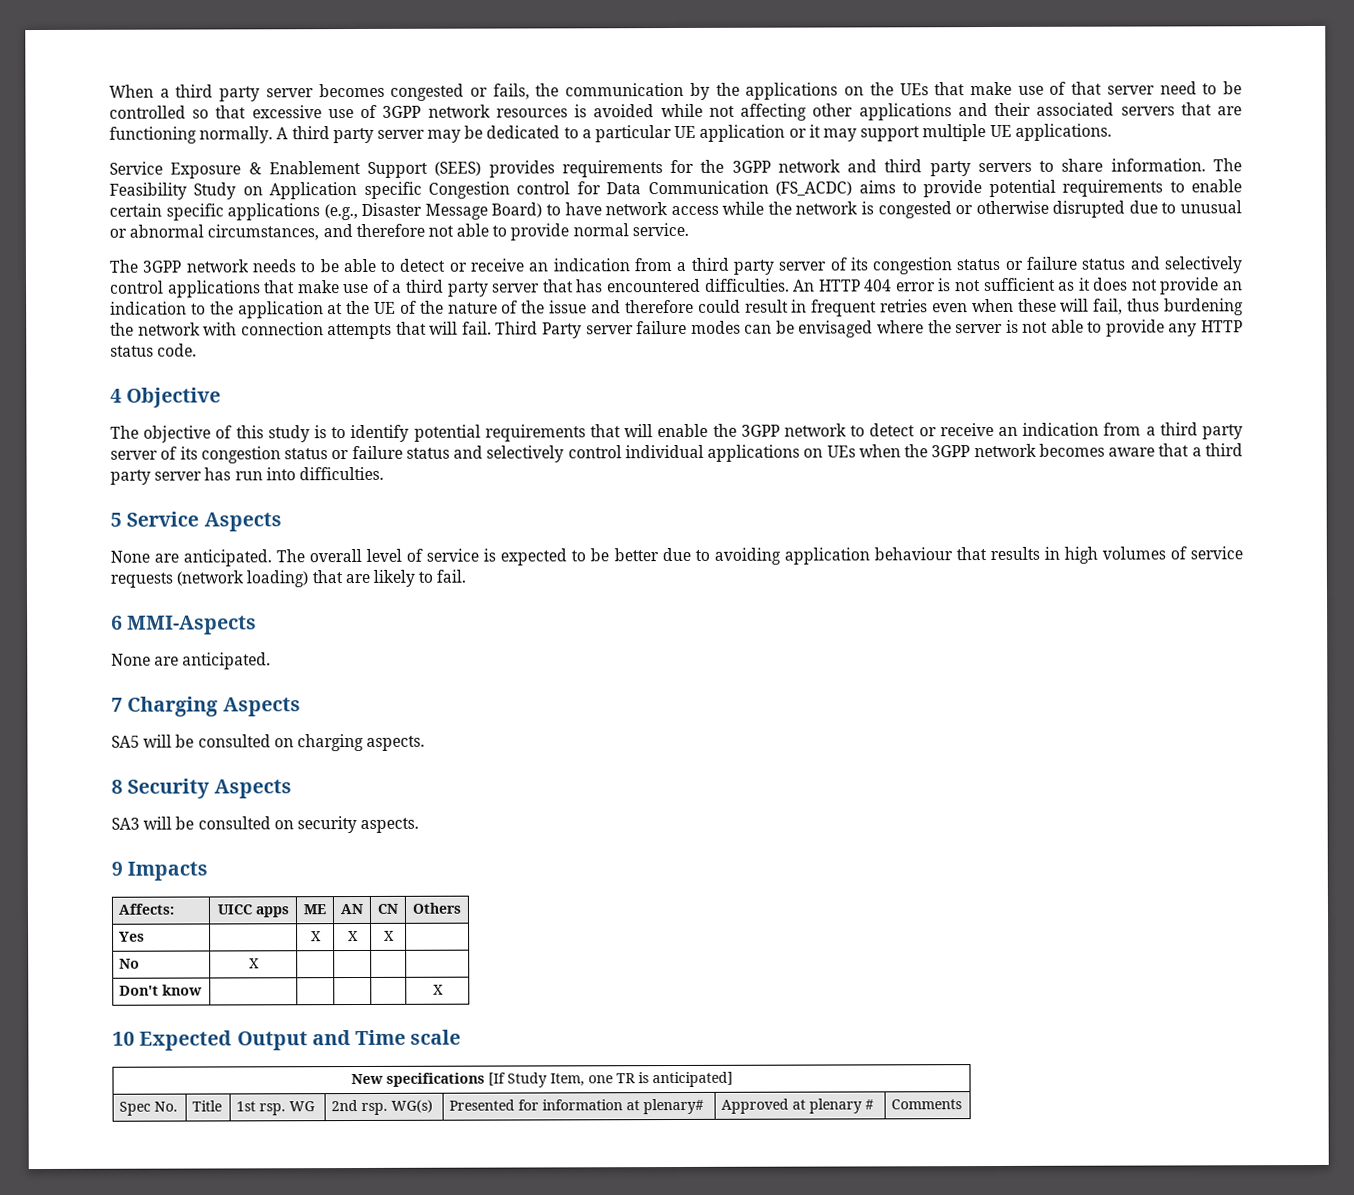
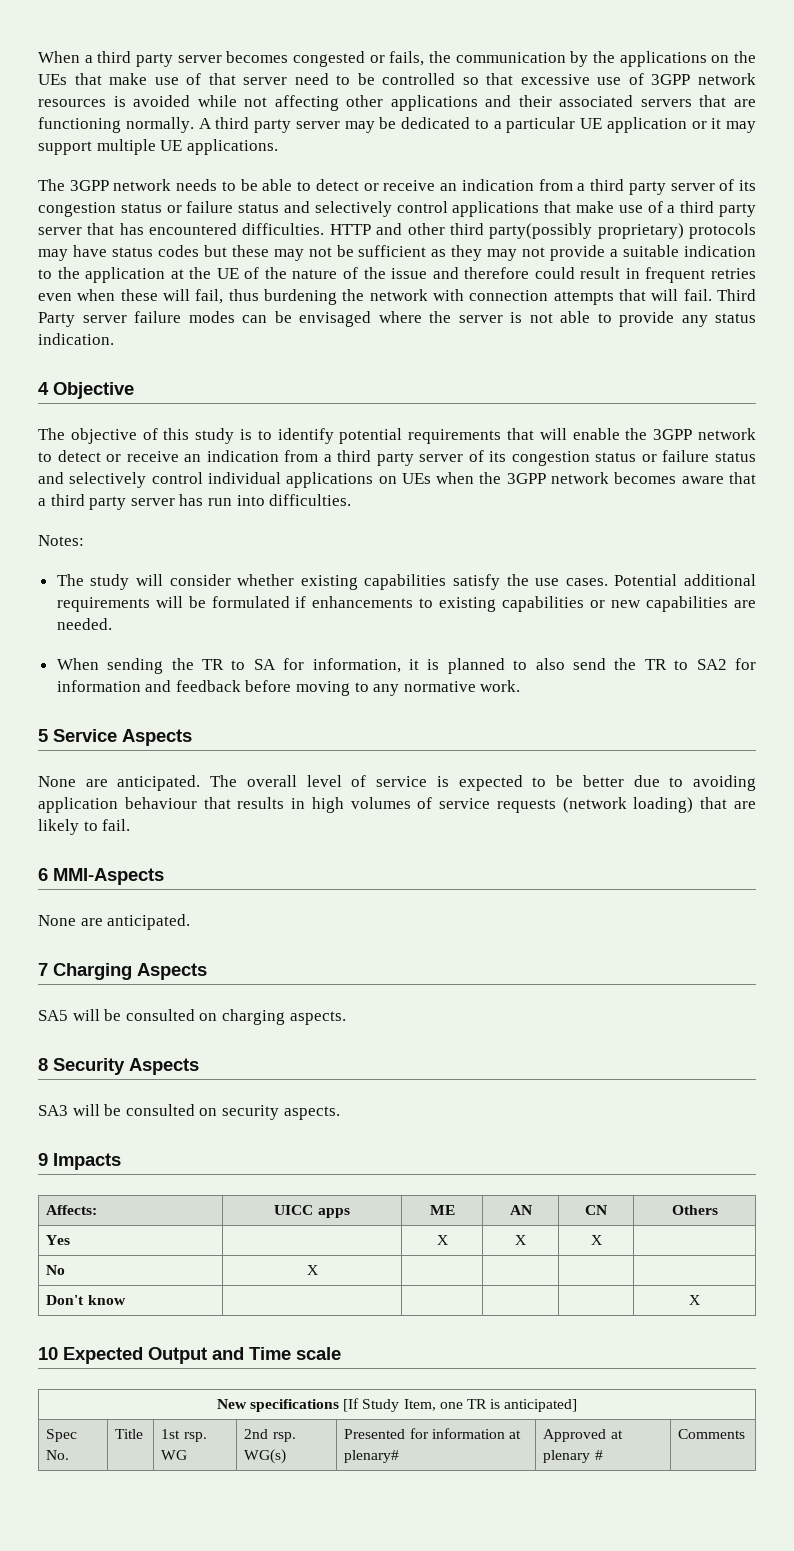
[109,158,1243,179] [109,179,1242,200] [109,200,1242,221] [109,222,689,241] // Service Exposure & Enablement Support (SEES) provides requirements for the 3GPP network and third party servers to share information. The Feasibility Study on Application specific Congestion control for Data Communication (FS_ACDC) aims to provide potential requirements to enable certain specific applications (e.g., Disaster Message Board) to have network access while the network is congested or otherwise disrupted due to unusual or abnormal circumstances, and therefore not able to provide normal service. -> (278, 147) none
[793,277,1244,295] An HTTP 404 error is not sufficient as it does not provide an -> [329,223,756,239] [38,245,680,261] HTTP and other third party(possibly proprietary) protocols may have status codes but these may not be sufficient as they may not provide a suitable
[1200,320,1243,333] [110,343,198,357] HTTP status code. -> [715,313,756,323] [38,333,114,345] status indication.
(384, 473) none -> [38,535,84,546] [56,574,757,590] [56,596,756,612] [56,618,112,630] [56,658,757,674] [56,680,521,696] // Notes: // The study will consider whether existing capabilities satisfy the use cases. Potential additional requirements will be formulated if enhancements to existing capabilities or new capabilities are needed. // When sending the TR to SA for information, it is planned to also send the TR to SA2 for information and feedback before moving to any normative work.

